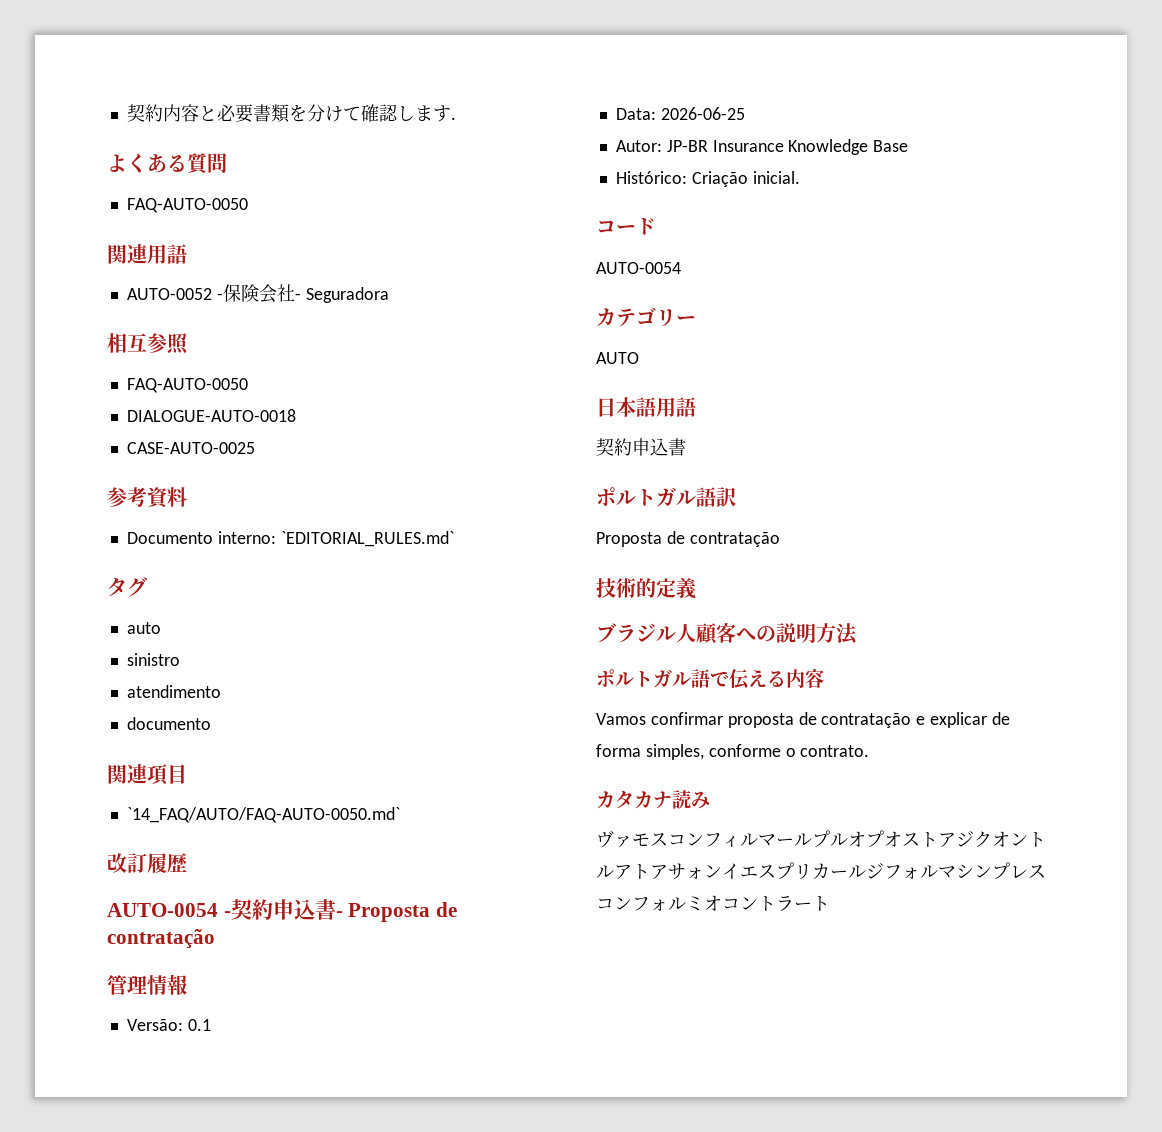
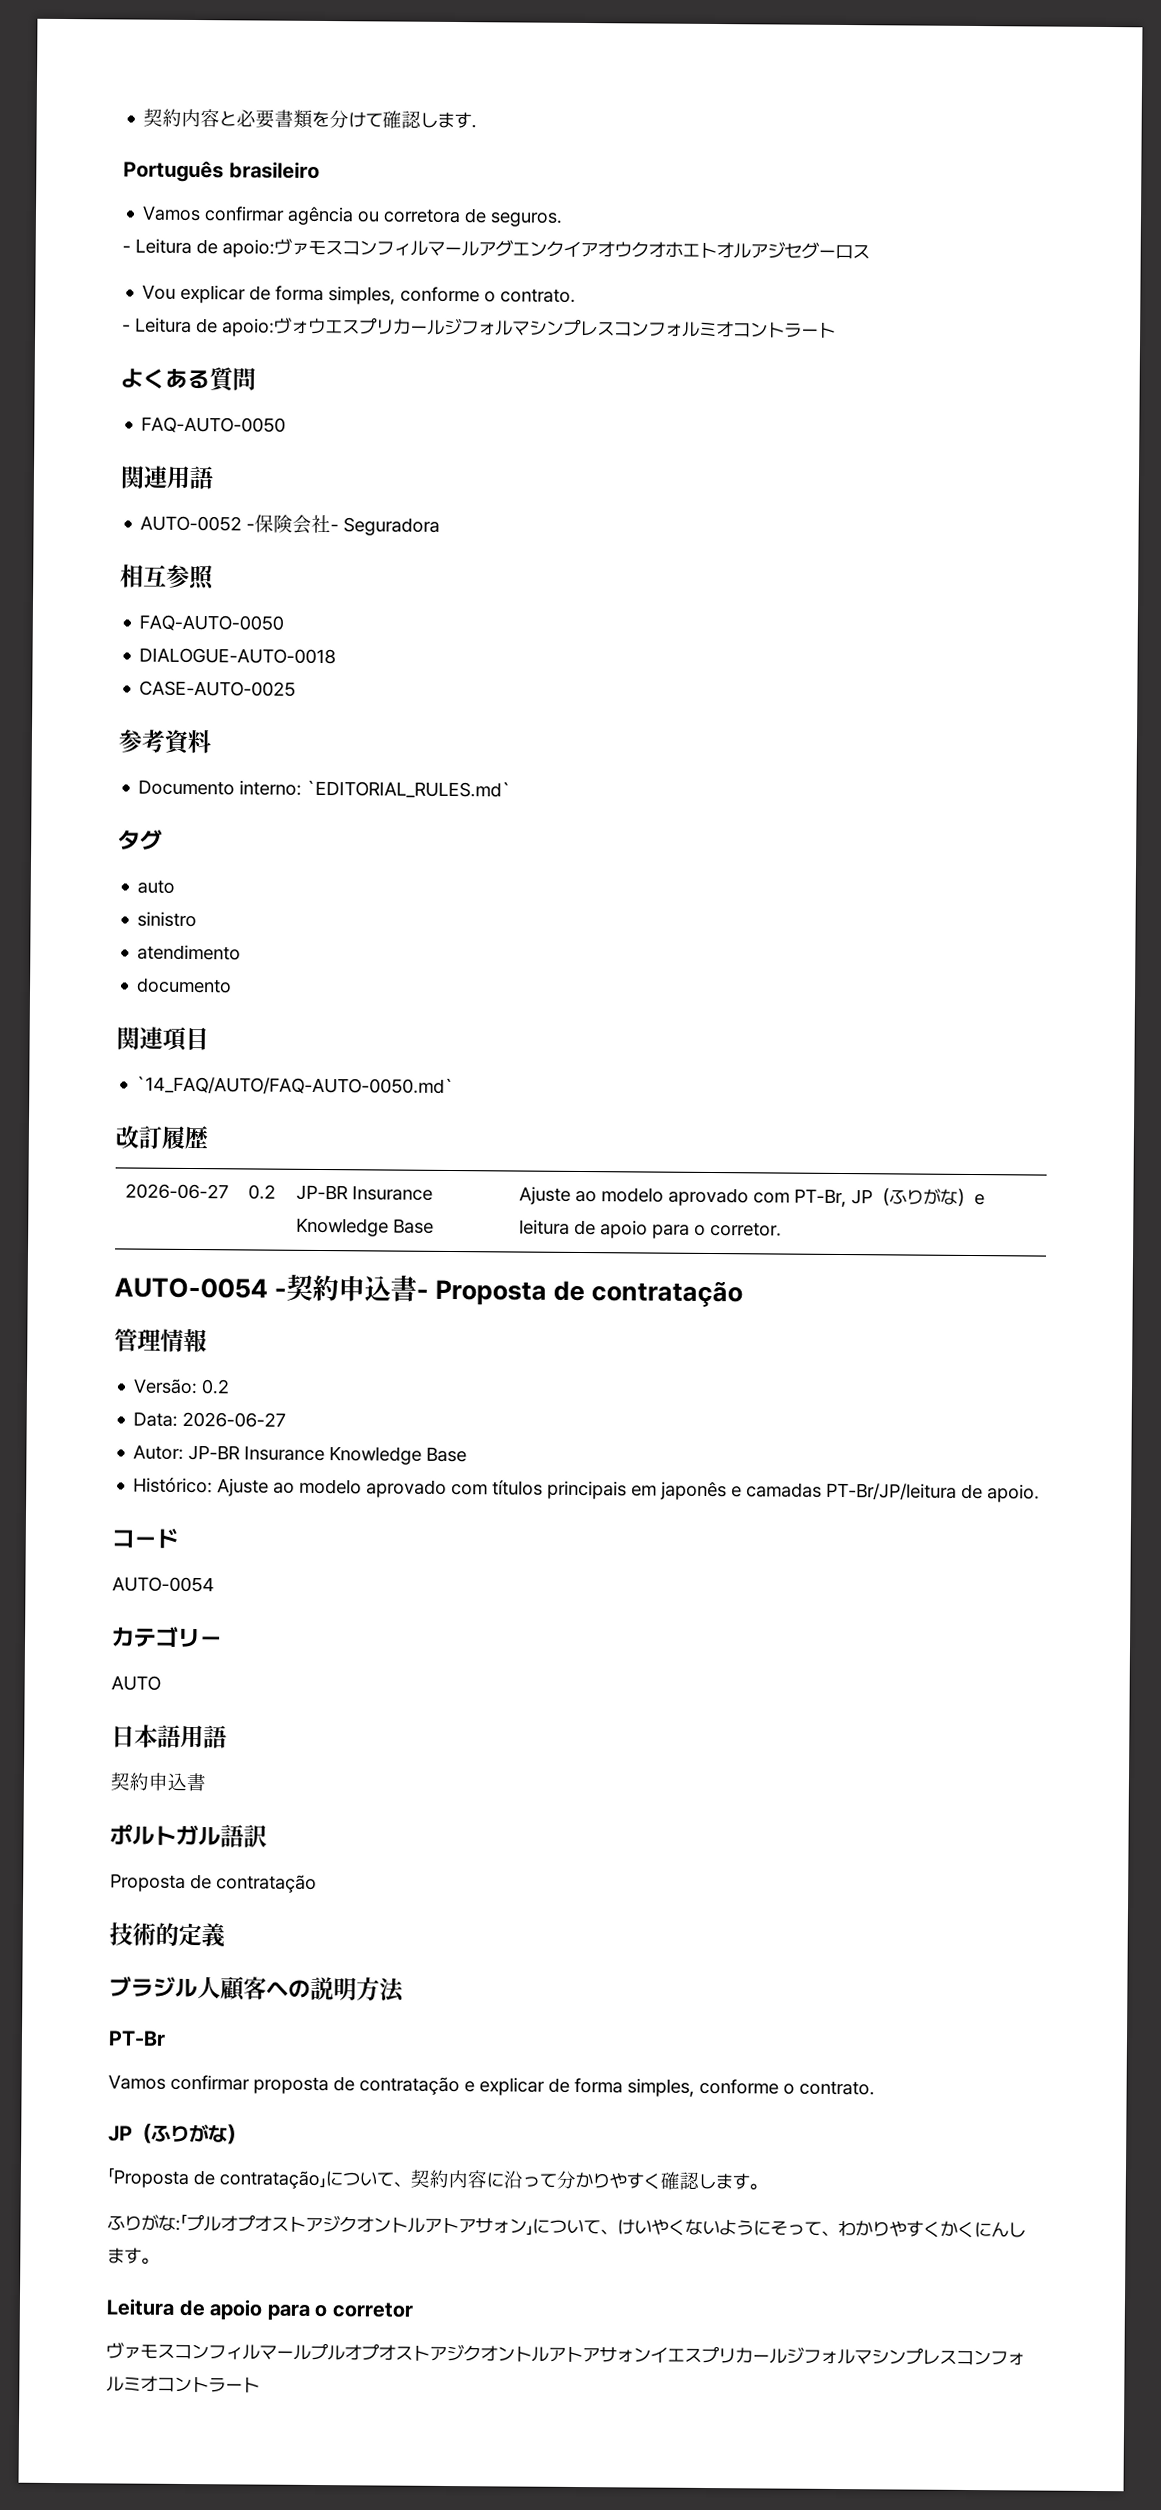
(456, 118) none -> [123,160,320,183] [142,205,564,227] [122,238,870,260] [142,284,577,305] [122,317,836,338] // Português brasileiro // Vamos confirmar agência ou corretora de seguros. // - Leitura de apoio:ヴァモスコンフィルマールアグエンクイアオウクオホエトオルアジセグーロス // Vou explicar de forma simples, conforme o contrato. // - Leitura de apoio:ヴォウエスプリカールジフォルマシンプレスコンフォルミオコントラート
(187, 863) none -> [124,1183,229,1200] [247,1184,276,1200] [295,1184,433,1201] [295,1217,434,1237] [518,1186,985,1208] [518,1219,782,1239] // 2026-06-27 | 0.2 | JP-BR Insurance Knowledge Base | Ajuste ao modelo aprovado com PT-Br, JP（ふりがな）e leitura de apoio para o corretor.
[187,1019,211,1031] 0.1 -> [201,1379,231,1395] 0.2
[660,107,745,120] 2026-06-25 -> [182,1411,287,1428] 2026-06-27
[691,171,800,187] Criação inicial. -> [217,1478,1041,1503] Ajuste ao modelo aprovado com títulos principais em japonês e camadas PT-Br/JP/leitura de apoio.
[596,669,824,690] ポルトガル語で伝える内容 -> [108,2030,166,2046] PT-Br
[596,790,710,809] カタカナ読み -> [108,2123,247,2145] [107,2167,767,2191] [107,2213,1026,2239] [107,2247,159,2265] [106,2298,413,2321] JP（ふりがな） // 「Proposta de contratação」について、契約内容に沿って分かりやすく確認します。 // ふりがな:「プルオプオストアジクオントルアトアサォン」について、けいやくないようにそって、わかりやすくかくにんします。 // Leitura de apoio para o corretor

